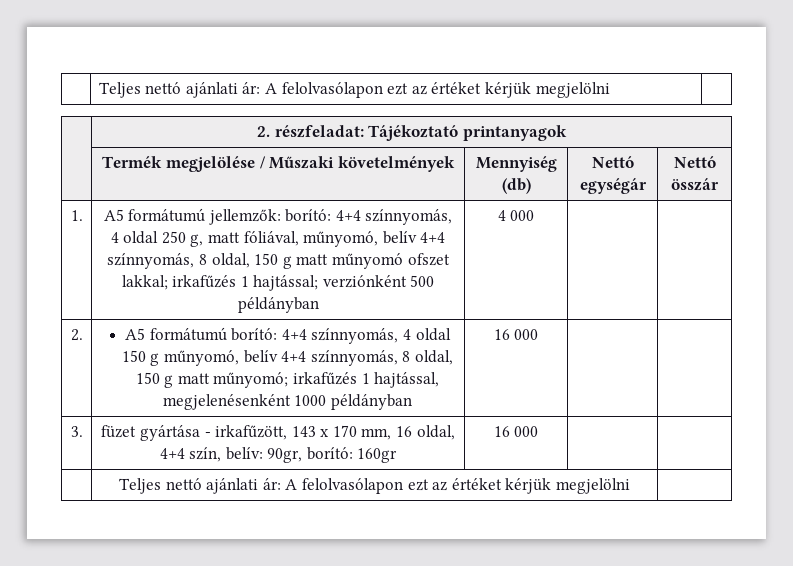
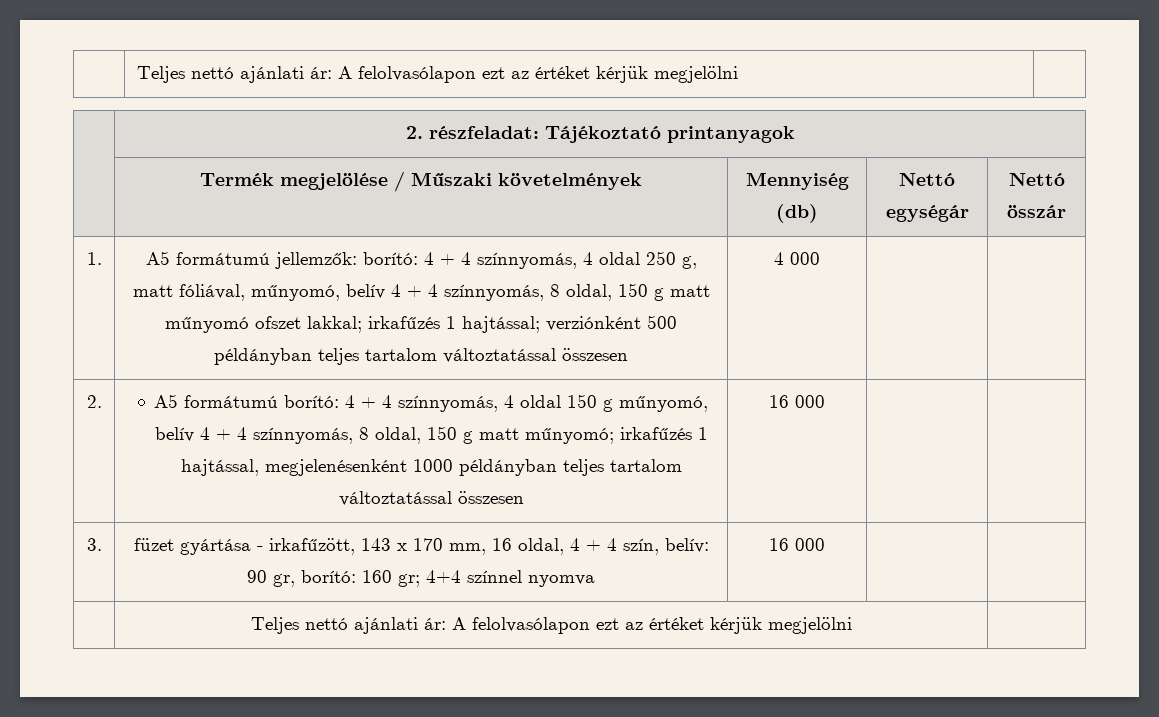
[335,210,361,221] 4+4 -> [423,252,471,265] 4 + 4
[420,232,446,243] 4+4 -> [390,284,438,297] 4 + 4
(319, 305) none -> [318,348,628,365] teljes tartalom változtatással összesen
[281,329,307,340] 4+4 -> [345,395,393,408] 4 + 4
[281,351,307,362] 4+4 -> [199,427,247,440] 4 + 4
(412, 402) none -> [562,459,682,476] [338,491,524,506] teljes tartalom változtatással összesen
[159,447,398,463] 4+4 szín, belív: 90gr, borító: 160gr -> [569,538,709,555] [247,570,595,587] 4 + 4 szín, belív: 90 gr, borító: 160 gr; 4+4 színnel nyomva

